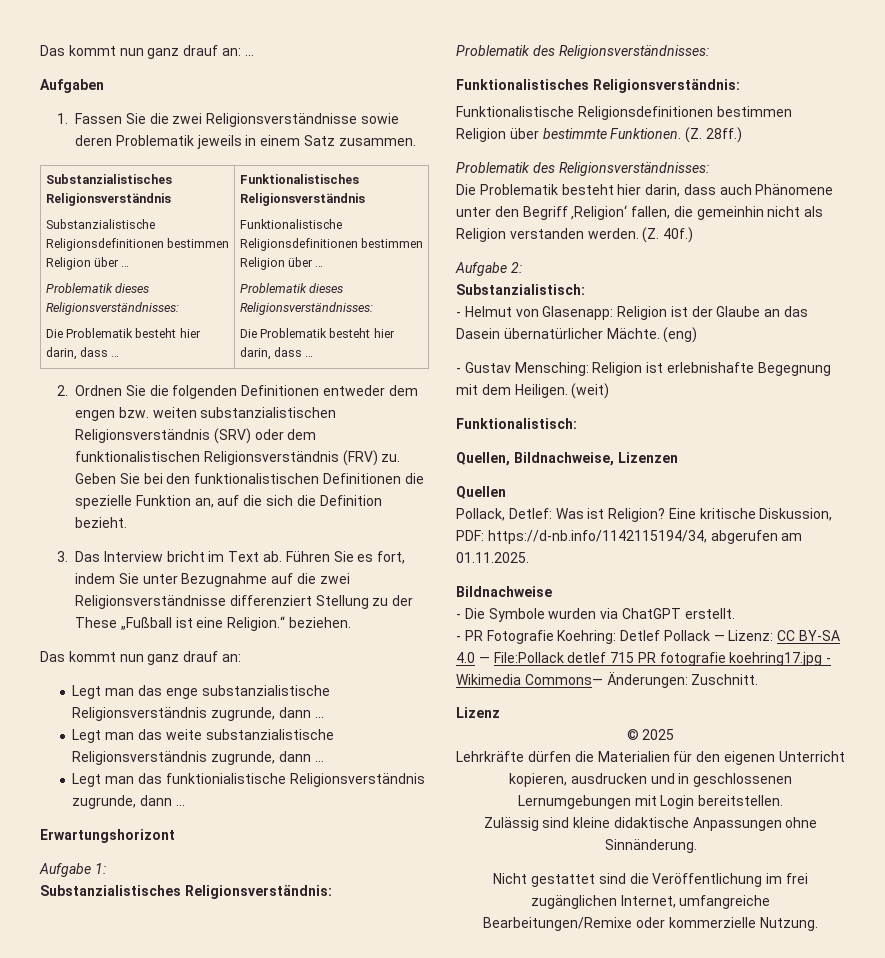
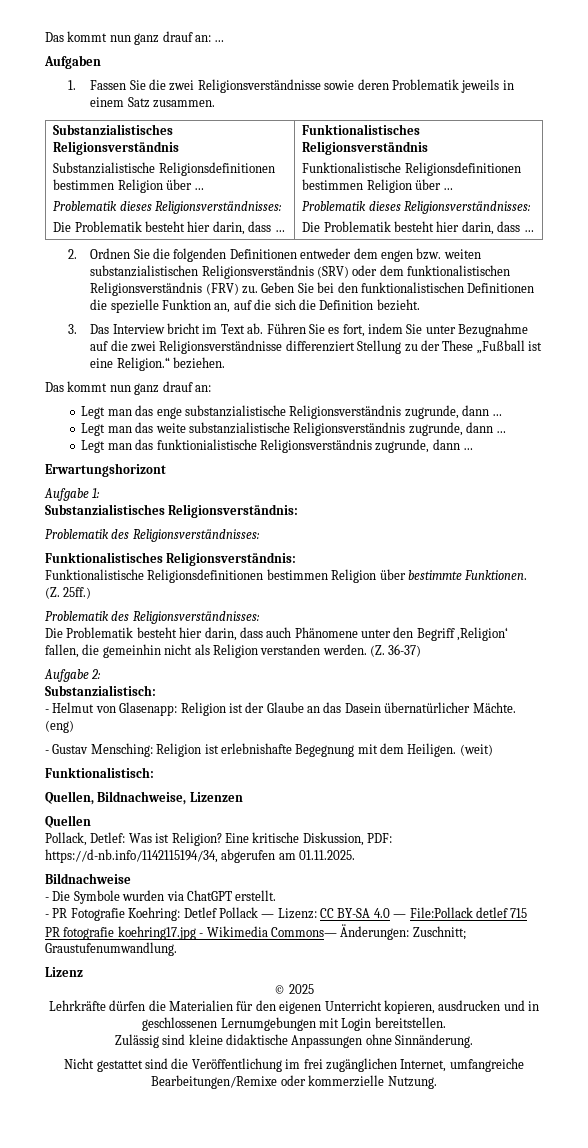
[705,127,742,143] 28ff.) -> [63,587,92,599] 25ff.)
[663,227,694,243] 40f.) -> [388,644,422,657] 36-37)
[691,674,759,685] Zuschnitt. -> [412,926,466,940] [45,942,177,956] Zuschnitt; Graustufenumwandlung.

